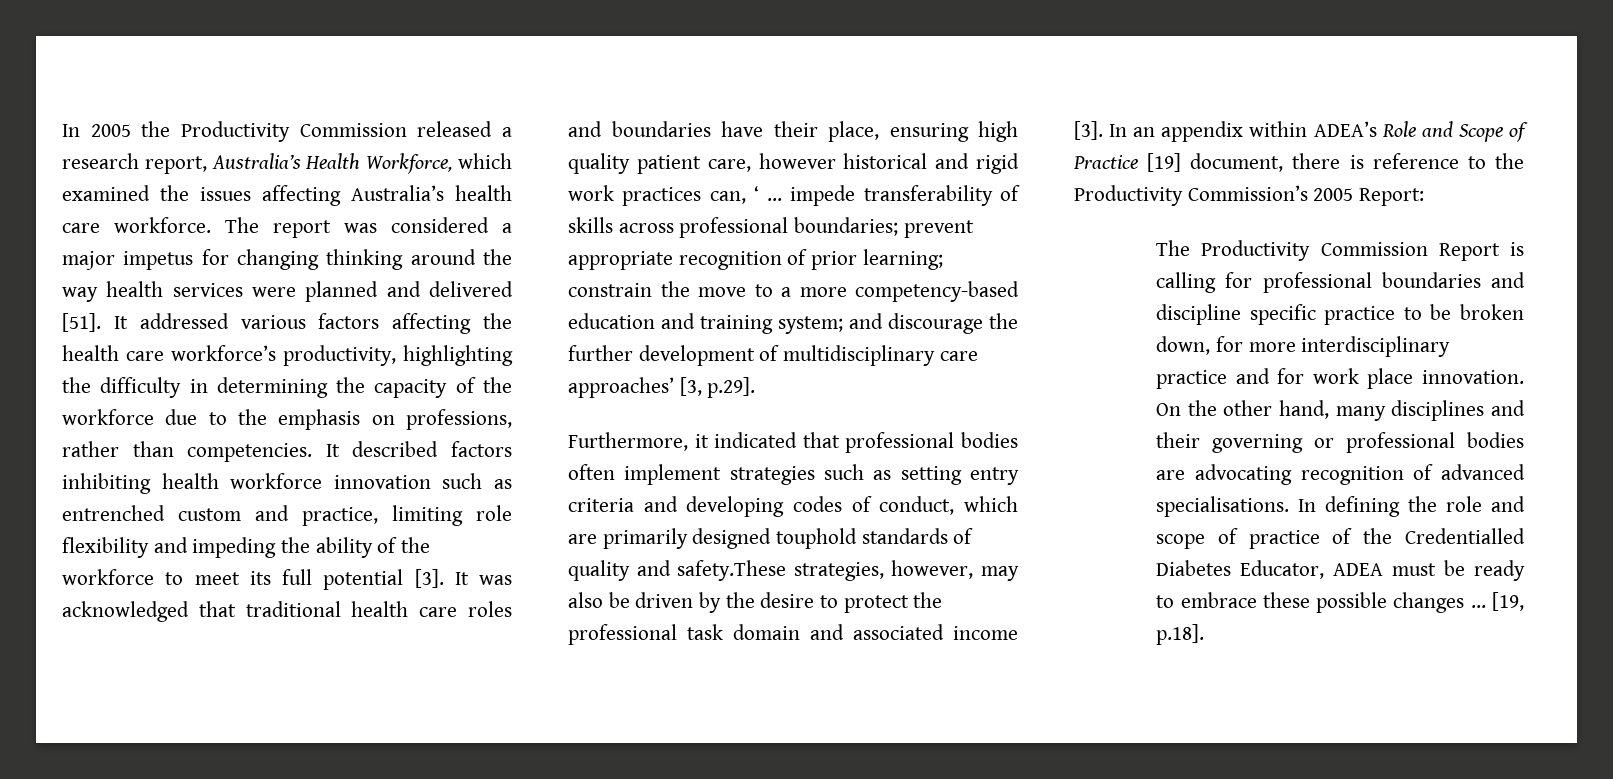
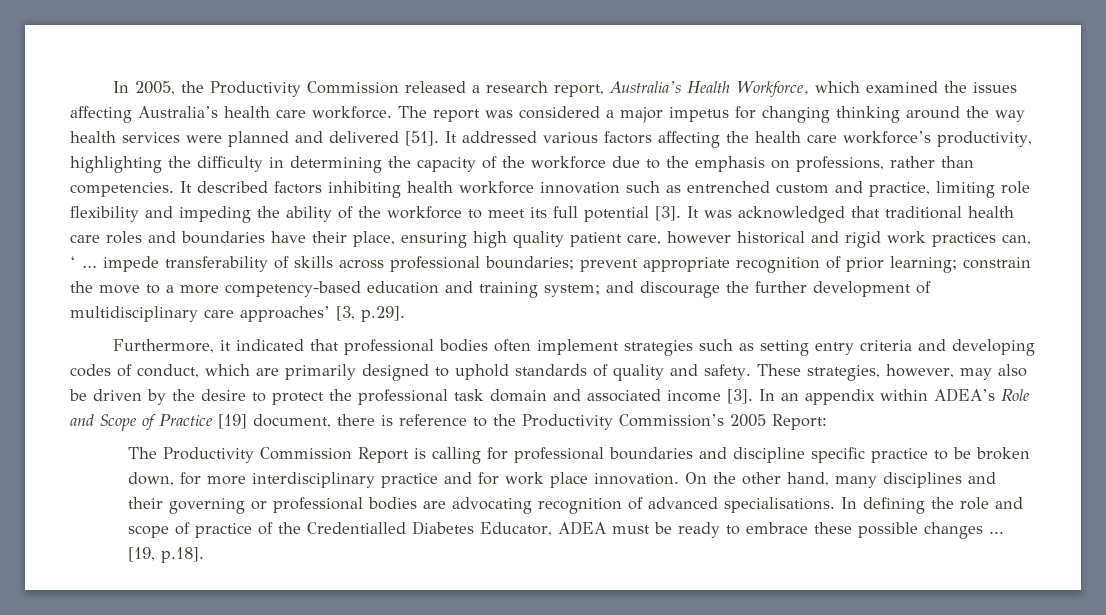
[62,124,131,137] In 2005 -> [112,81,175,95] In 2005,
[776,528,858,549] touphold -> [435,364,509,380] to uphold
[677,560,787,581] safety.These -> [704,364,801,380] safety. These

